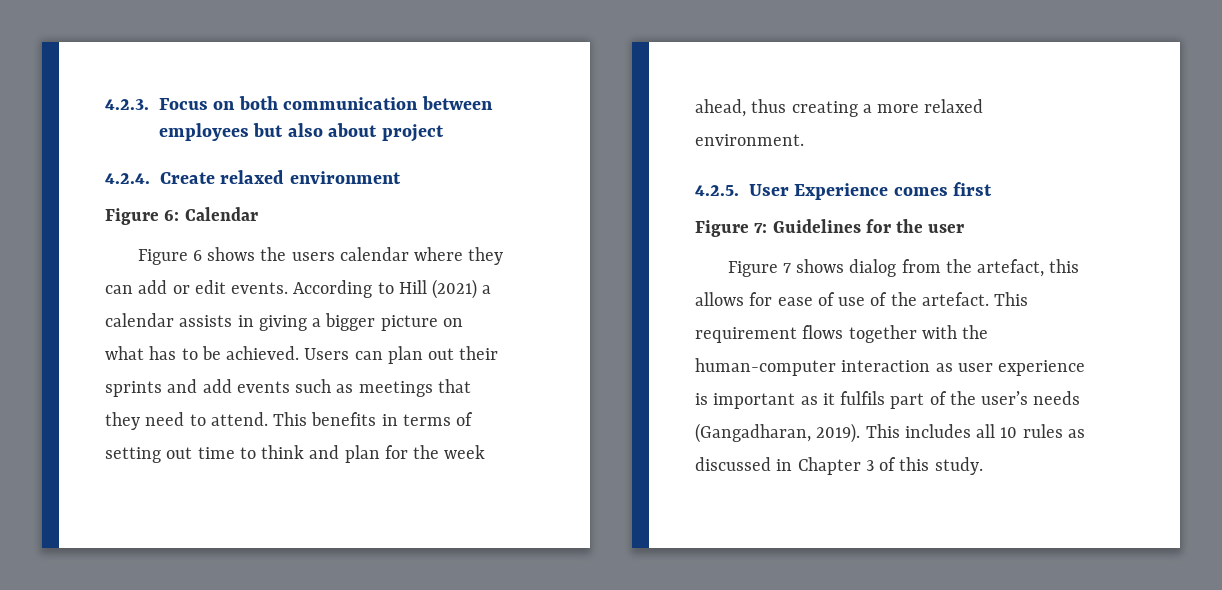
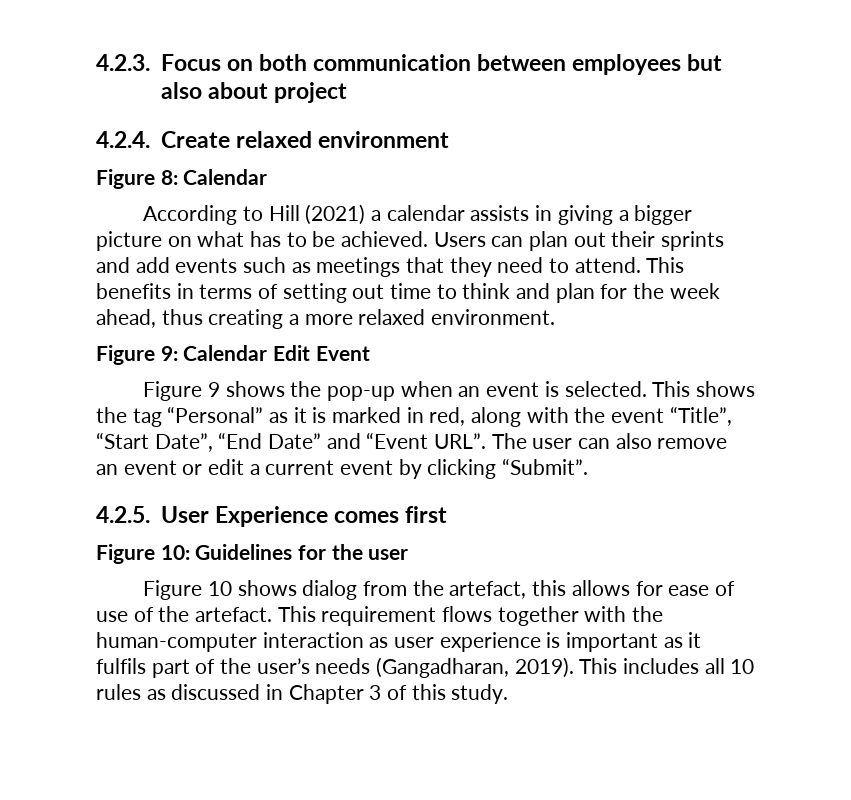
[164,210,180,221] 6: -> [160,170,178,185] 8:
[137,247,504,265] [105,280,289,294] Figure 6 shows the users calendar where they can add or edit events. -> (268, 177) none
(804, 140) none -> [96,345,370,365] [143,381,755,401] [96,406,732,427] [96,432,728,452] [96,458,589,479] // Figure 9: Calendar Edit Event // Figure 9 shows the pop-up when an event is selected. This shows the tag “Personal” as it is marked in red, along with the event “Title”, “Start Date”, “End Date” and “Event URL”. The user can also remove an event or edit a current event by clicking “Submit”.
[754,223,768,233] 7: -> [160,545,190,560] 10:
[782,263,791,273] 7 -> [208,581,233,596] 10

